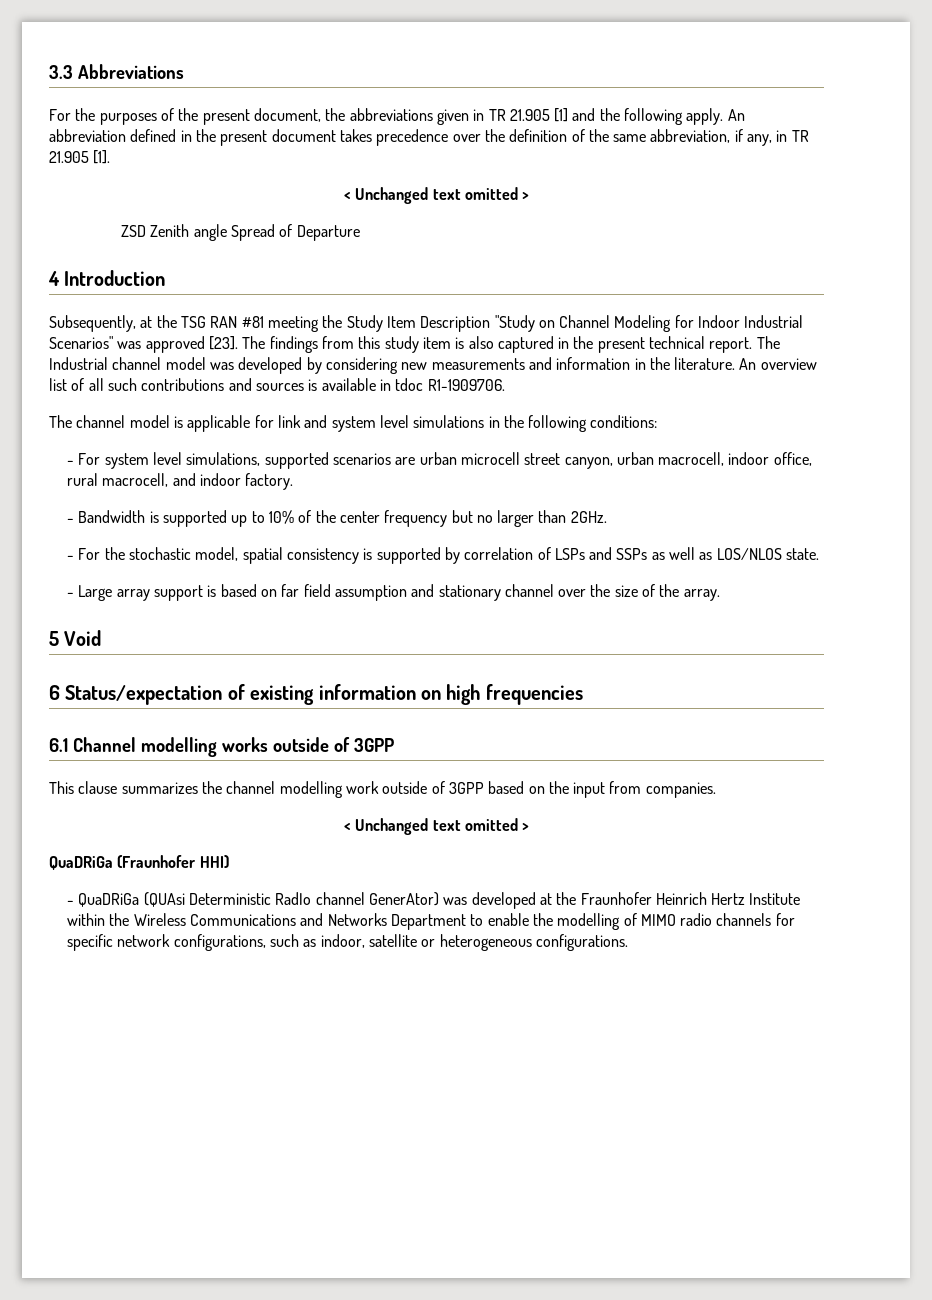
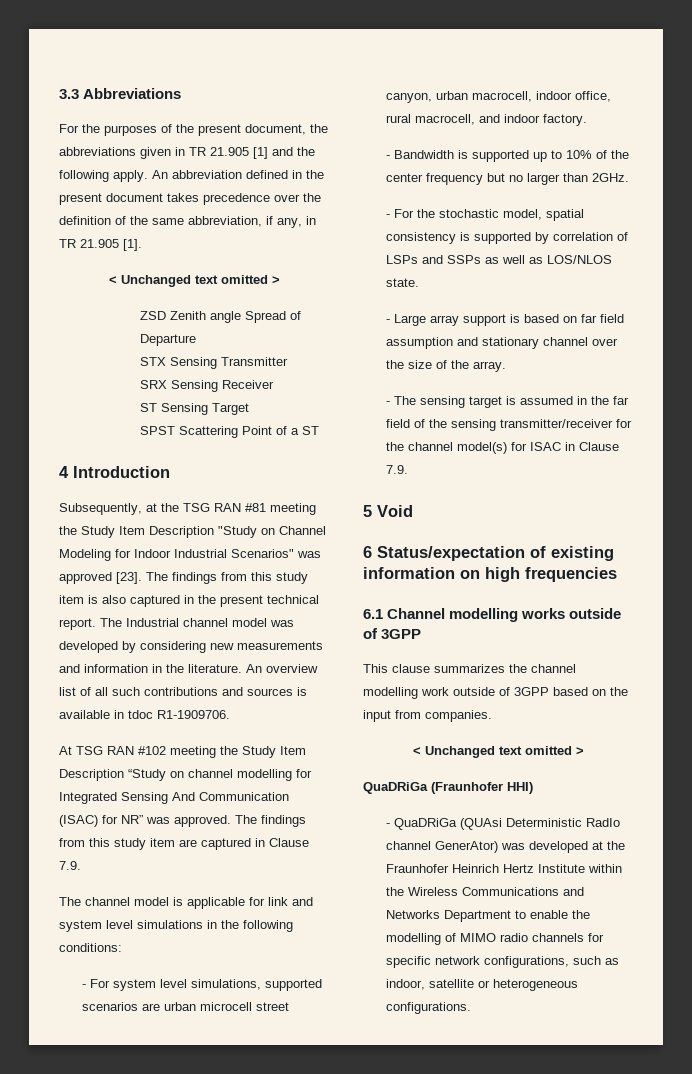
(360, 233) none -> [140,357,288,369] [140,380,274,392] [140,403,249,415] [140,426,319,438] // STX Sensing Transmitter // SRX Sensing Receiver // ST Sensing Target // SPST Scattering Point of a ST
(505, 385) none -> [59,746,306,758] [59,769,312,781] [59,792,289,804] [59,815,306,827] [59,838,309,850] [59,861,81,870] // At TSG RAN #102 meeting the Study Item Description “Study on channel modelling for Integrated Sensing And Communication (ISAC) for NR” was approved. The findings from this study item are captured in Clause 7.9.
(720, 595) none -> [386,396,630,408] [386,419,633,431] [386,442,620,454] [386,465,409,474] // - The sensing target is assumed in the far field of the sensing transmitter/receiver for the channel model(s) for ISAC in Clause 7.9.

